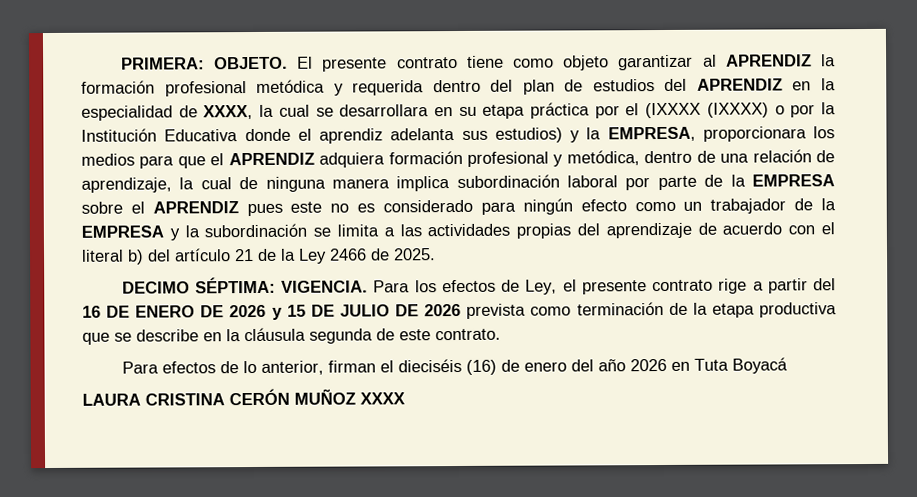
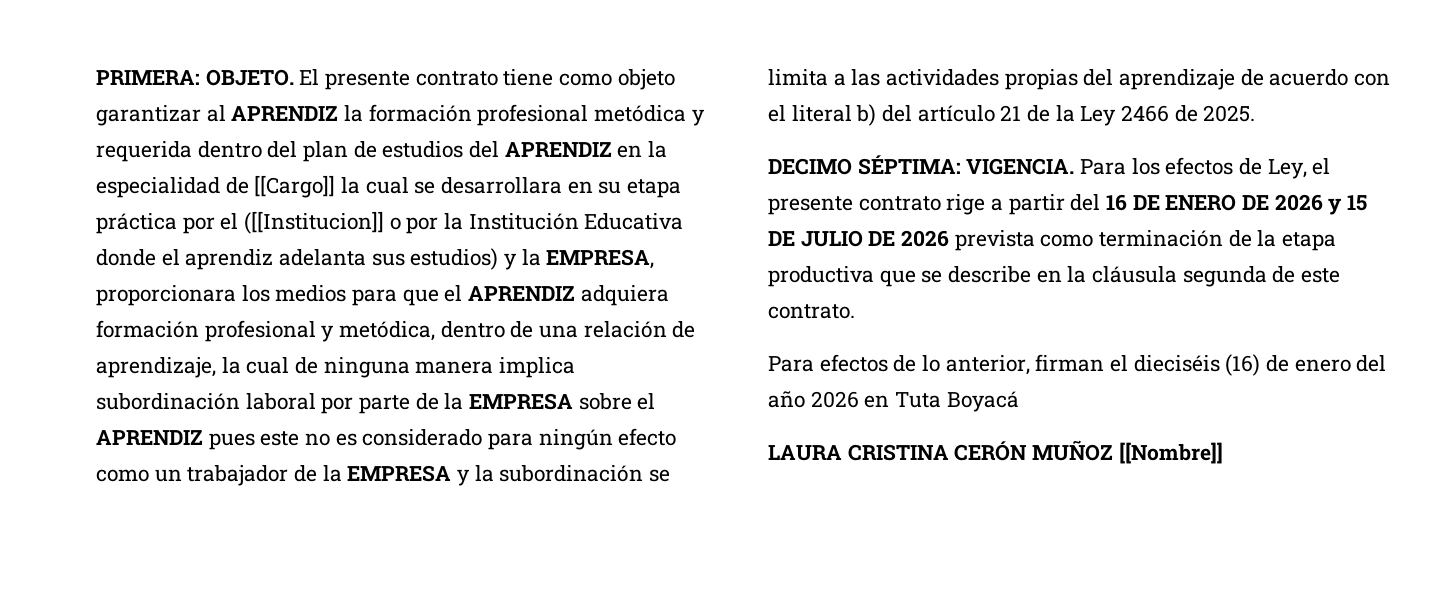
[203,105,254,120] XXXX, -> [254,175,336,198] [[Cargo]]
[645,102,769,119] (IXXXX (IXXXX) -> [244,211,385,234] ([[Institucion]]
[360,392,405,405] XXXX -> [1118,442,1223,464] [[Nombre]]

